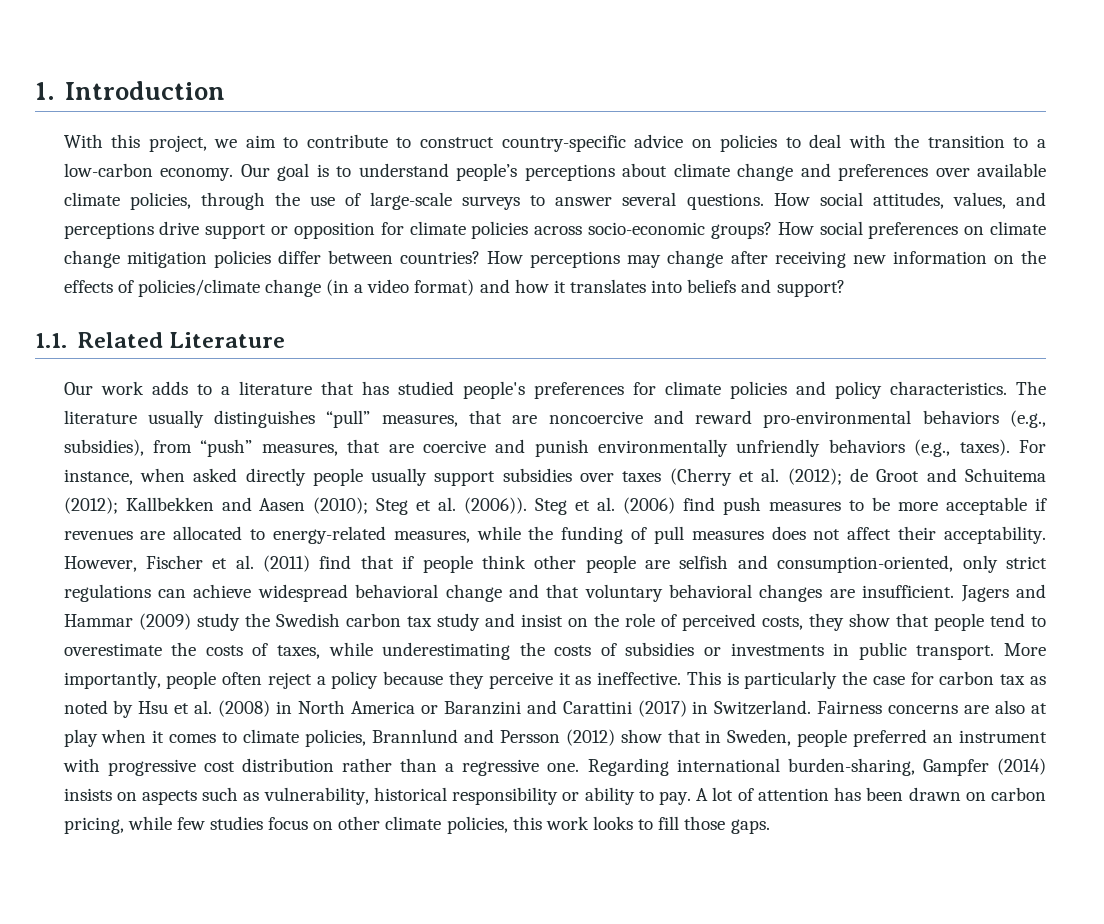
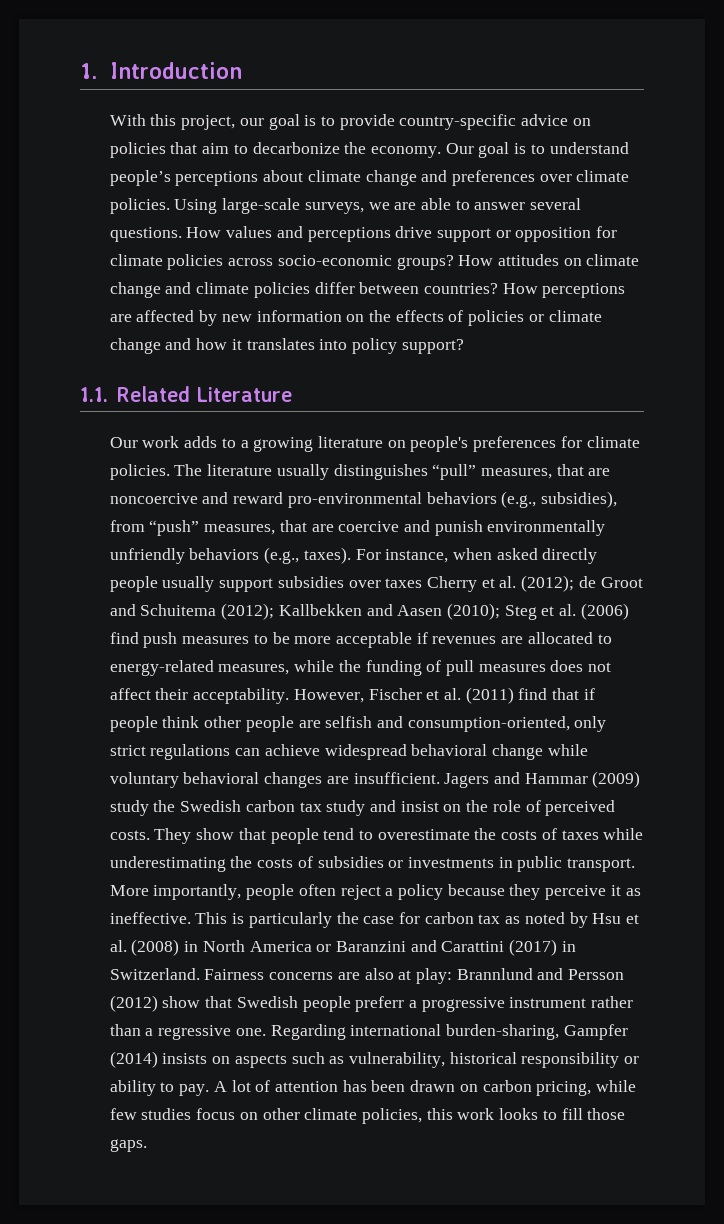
[214,134,1047,152] [63,163,153,177] we aim to contribute to construct country-specific advice on policies to deal with the transition to a low-carbon -> [239,114,591,130] [109,142,367,158] our goal is to provide country-specific advice on policies that aim to decarbonize the
[976,163,1046,177] [63,192,521,210] available climate policies, through the use of large-scale surveys -> [576,170,630,182] [109,198,452,214] climate policies. Using large-scale surveys, we are able
[819,192,1006,209] social attitudes, values, -> [226,226,273,238] values
[819,221,959,239] social preferences -> [498,254,560,266] attitudes
[126,251,207,268] mitigation -> [165,282,250,294] and climate
[627,250,846,268] may change after receiving -> [109,310,218,326] are affected by
[137,279,475,297] policies/climate change (in a video format) -> [468,310,602,326] [109,338,161,354] policies or climate change
[687,279,772,293] beliefs and -> [352,338,398,354] policy
[238,381,1007,399] literature that has studied people's preferences for climate policies and policy characteristics. -> [253,436,640,452] [109,464,170,480] growing literature on people's preferences for climate policies.
[669,468,732,486] (Cherry -> [427,576,478,592] Cherry
[464,497,616,515] (2006)). Steg et al. -> (577, 610) none
[508,584,580,598] and that -> [547,744,588,756] while
[761,613,844,631] costs, they -> [109,828,192,844] costs. They
[276,645,320,659] taxes, -> [561,830,599,840] taxes
[63,729,367,747] play when it comes to climate policies, -> [416,968,453,984] play:
[705,729,1047,747] [62,758,334,776] in Sweden, people preferred an instrument with progressive cost distribution -> [236,996,587,1012] Swedish people preferr a progressive instrument

